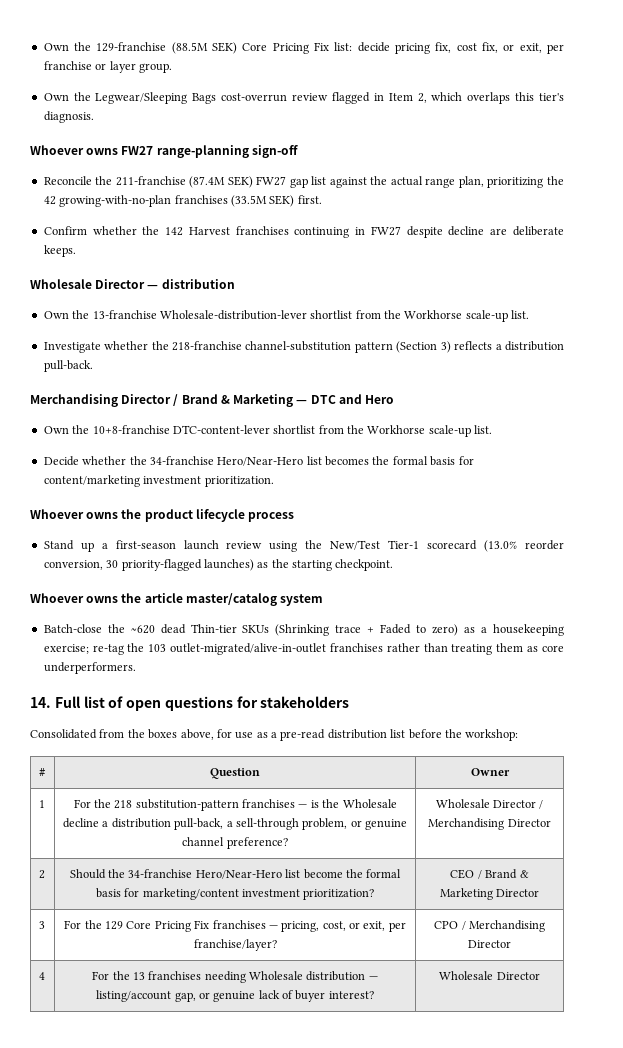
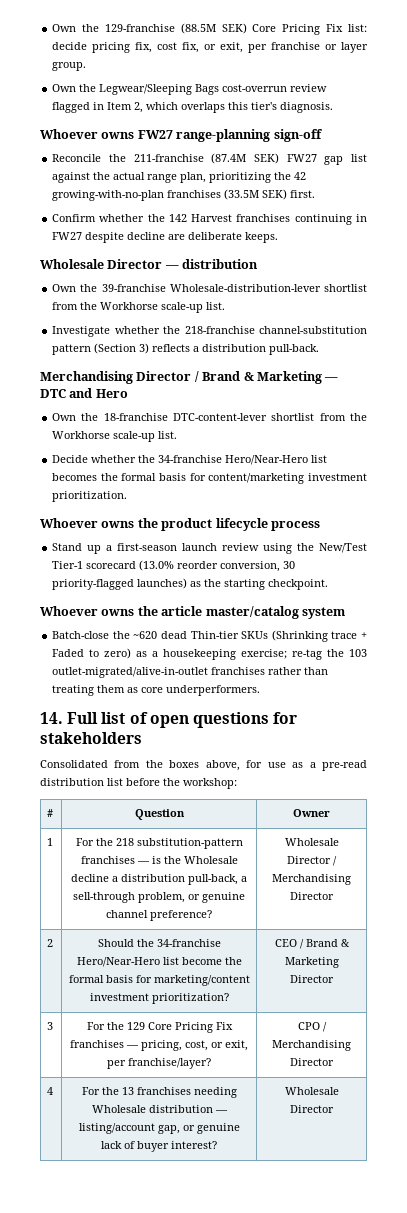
[92,310,157,319] 13-franchise -> [101,284,166,292] 39-franchise
[92,425,170,434] 10+8-franchise -> [103,413,168,421] 18-franchise

